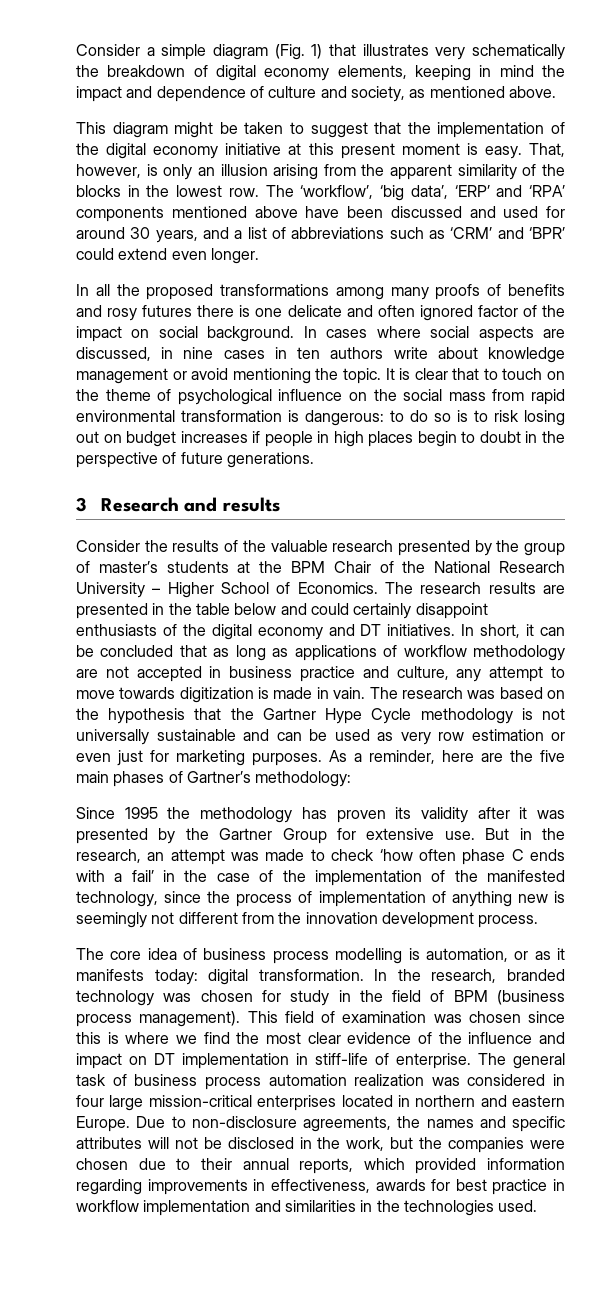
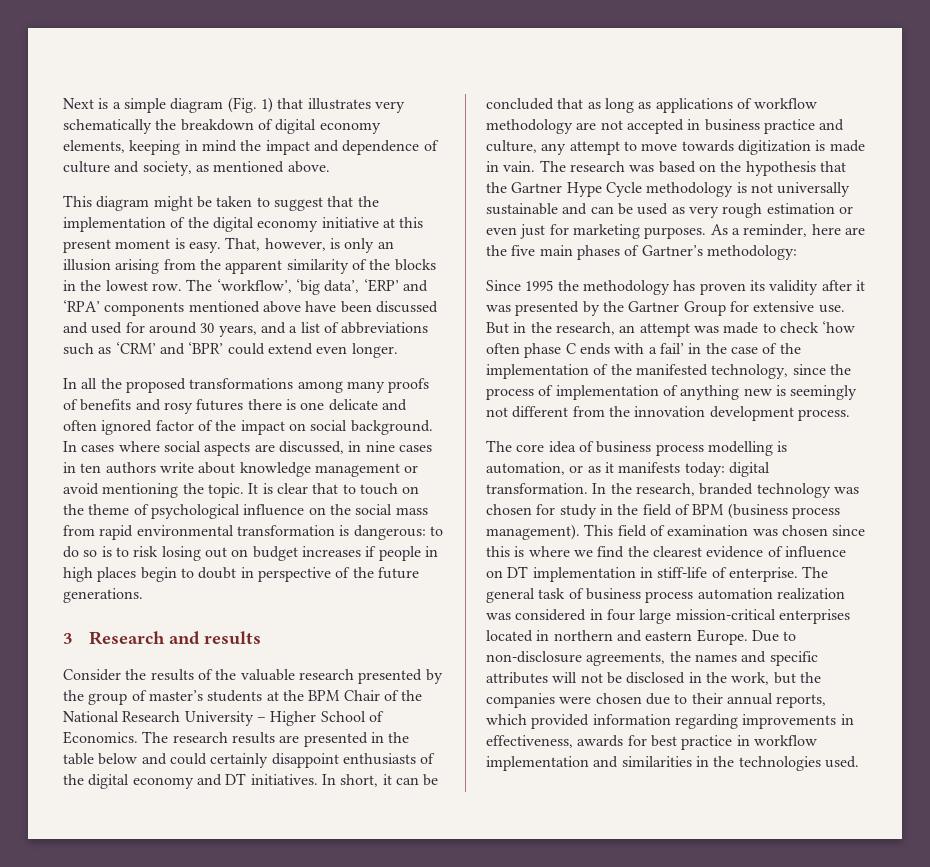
[76,44,140,56] Consider -> [63,98,109,109] Next is
[542,431,566,443] the -> (254, 572) none
(177, 458) none -> [352,567,374,578] the
[438,732,464,741] row -> [722,203,763,218] rough
[266,1032,565,1044] [76,1053,122,1069] most clear evidence of the influence and impact -> [652,546,846,558] clearest evidence of influence

